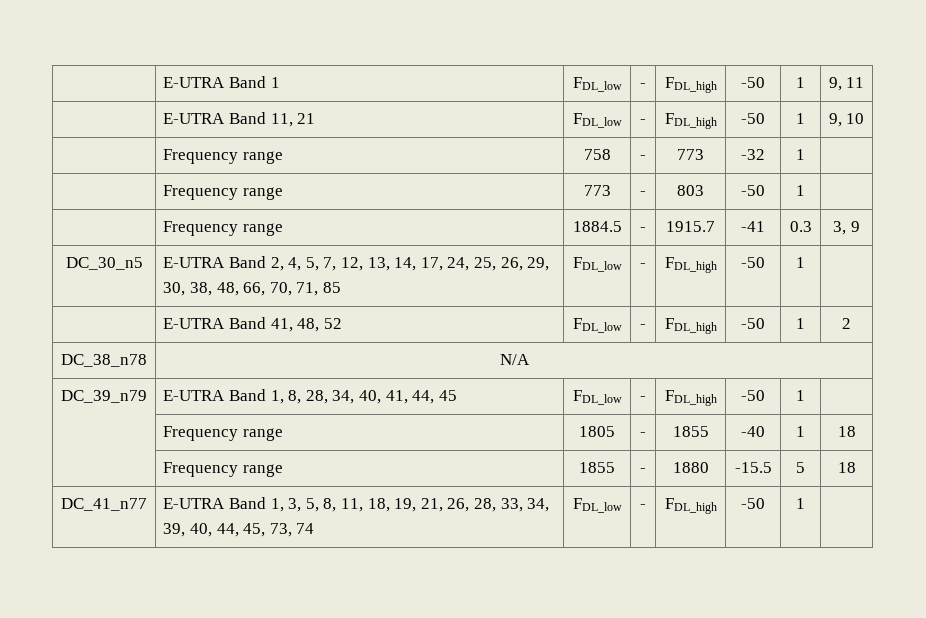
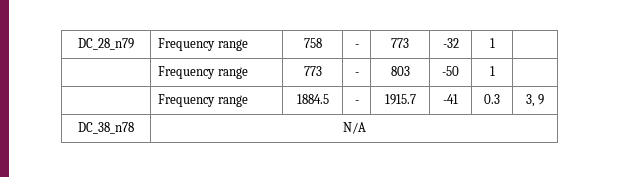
[163,76,280,88] [572,77,622,92] [640,83,646,88] [664,77,717,93] [741,77,765,88] [796,77,805,88] [828,77,865,91] [163,112,316,127] [572,113,622,128] [640,119,646,124] [664,113,717,129] [741,113,765,124] [796,113,805,124] [828,113,865,127] | E-UTRA Band 1 | FDL_low | - | FDL_high | -50 | 1 | 9, 11 // | E-UTRA Band 11, 21 | FDL_low | - | FDL_high | -50 | 1 | 9, 10 // -> [78,38,134,50] DC_28_n79
[65,257,143,270] [163,256,550,271] [163,282,342,296] [572,257,622,272] [640,263,646,268] [664,257,717,273] [741,257,765,268] [796,257,805,268] [163,317,342,332] [572,318,622,333] [640,324,646,329] [664,318,717,334] [741,318,765,329] [796,318,805,329] [842,318,851,329] [61,354,147,367] [499,354,530,365] [61,390,147,403] [163,389,457,404] [572,390,622,405] [640,396,646,401] [664,390,717,406] [741,390,765,401] [796,390,805,401] [163,426,284,441] [579,426,615,437] [640,432,646,437] [672,426,709,437] [741,426,765,437] [796,426,805,437] [837,426,856,437] [163,462,284,477] [579,462,615,473] [640,468,646,473] [672,462,709,473] [734,462,772,473] [796,462,805,473] [837,462,856,473] [61,498,147,511] [163,497,550,512] [163,523,315,537] [572,498,622,513] [640,504,646,509] [664,498,717,514] [741,498,765,509] [796,498,805,509] DC_30_n5 | E-UTRA Band 2, 4, 5, 7, 12, 13, 14, 17, 24, 25, 26, 29, 30, 38, 48, 66, 70, 71, 85 | FDL_low | - | FDL_high | -50 | 1 | // | E-UTRA Band 41, 48, 52 | FDL_low | - | FDL_high | -50 | 1 | 2 // DC_38_n78 | N/A // DC_39_n79 | E-UTRA Band 1, 8, 28, 34, 40, 41, 44, 45 | FDL_low | - | FDL_high | -50 | 1 | // | Frequency range | 1805 | - | 1855 | -40 | 1 | 18 // | Frequency range | 1855 | - | 1880 | -15.5 | 5 | 18 // DC_41_n77 | E-UTRA Band 1, 3, 5, 8, 11, 18, 19, 21, 26, 28, 33, 34, 39, 40, 44, 45, 73, 74 | FDL_low | - | FDL_high | -50 | 1 | -> [78,122,134,134] [342,122,366,134] DC_38_n78 | N/A

